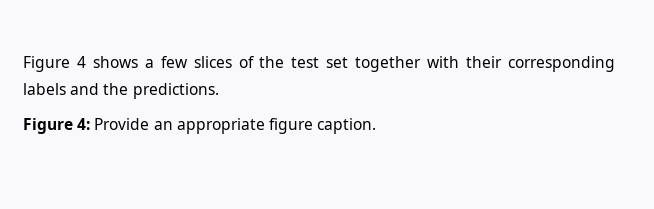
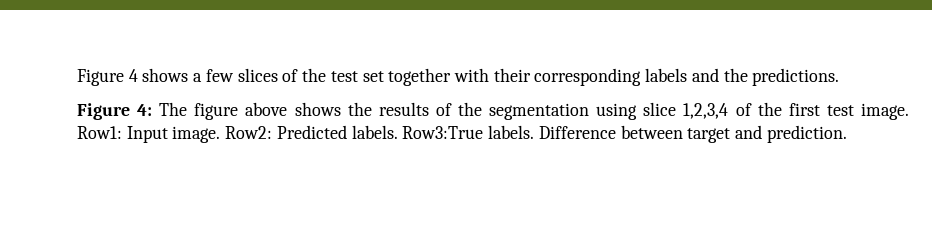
[94,118,377,134] Provide an appropriate figure caption. -> [159,102,909,120] [77,125,847,143] The figure above shows the results of the segmentation using slice 1,2,3,4 of the first test image. Row1: Input image. Row2: Predicted labels. Row3:True labels. Difference between target and prediction.

